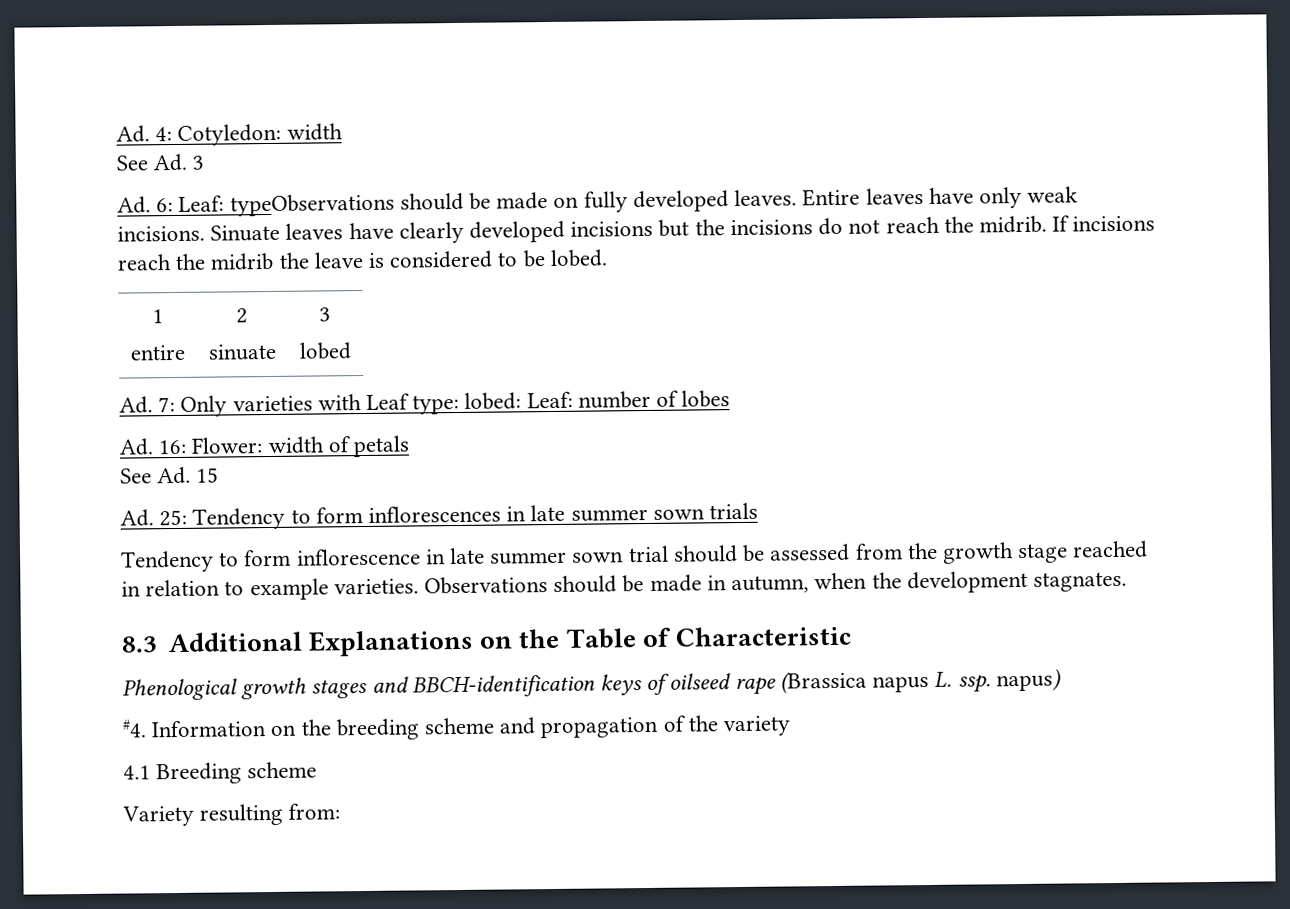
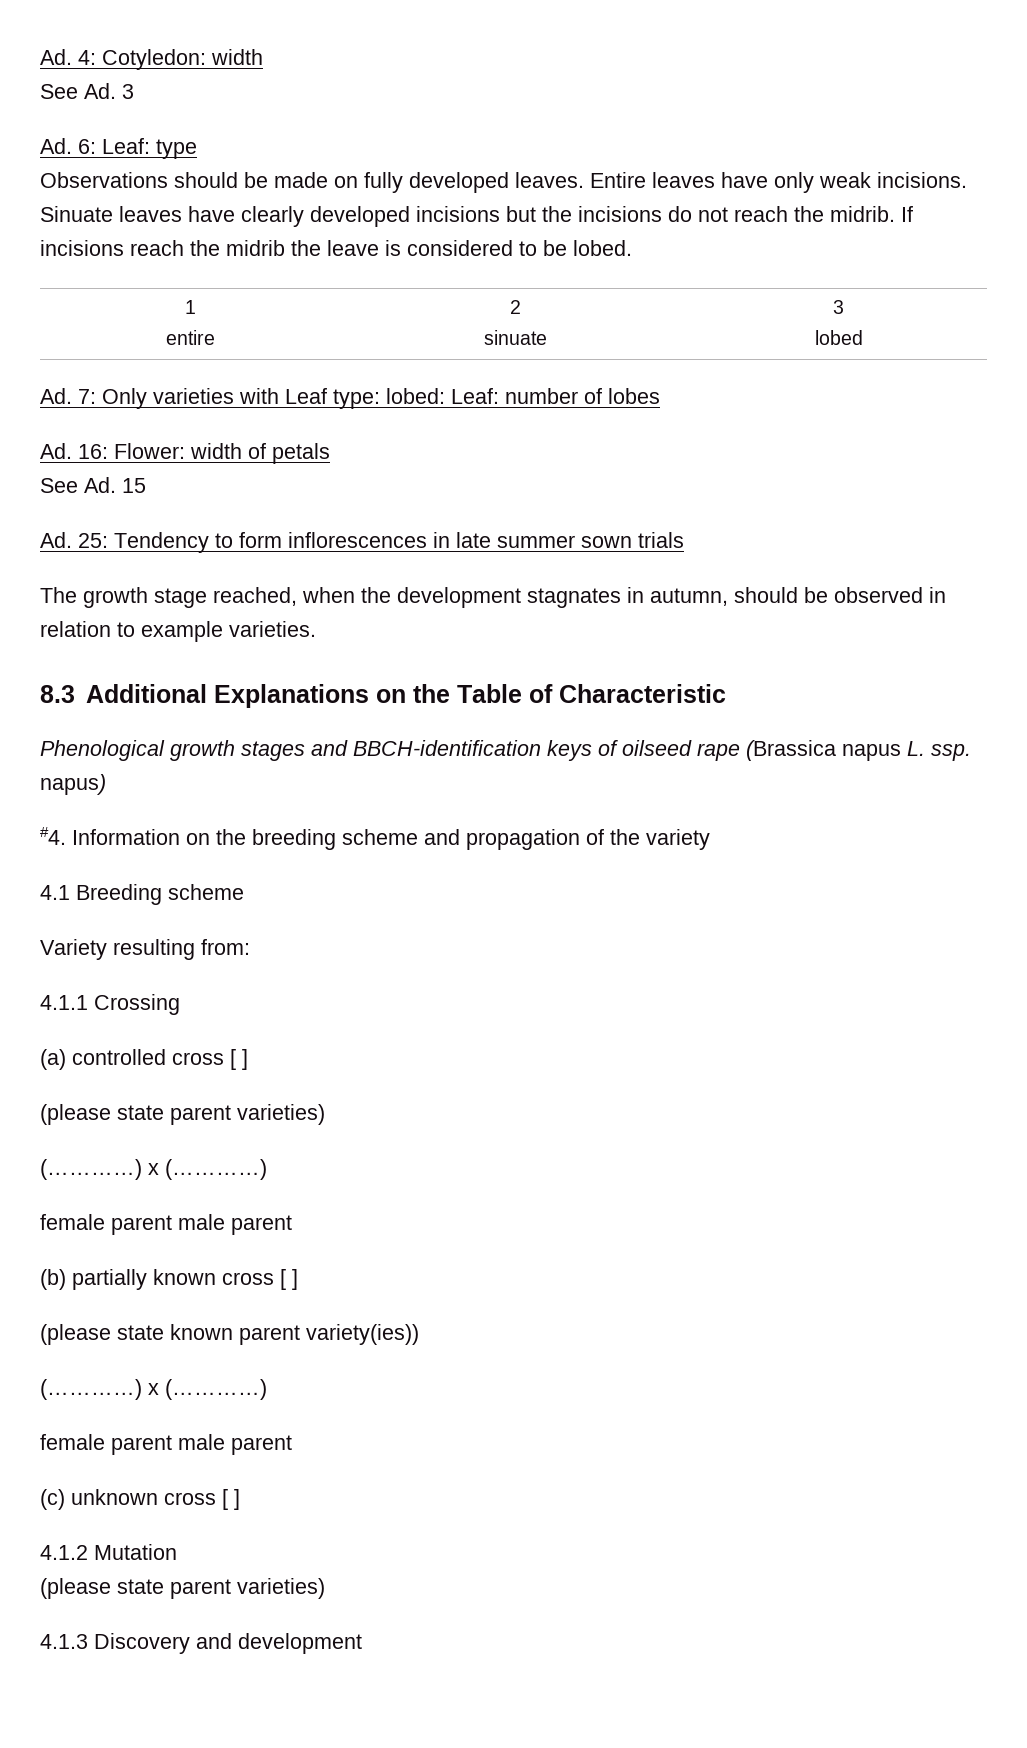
[229,193,395,217] typeObservations -> [156,139,197,159] [40,172,168,188] type // Observations
[121,540,1149,573] Tendency to form inflorescence in late summer sown trial should be assessed from the growth stage reached -> [40,587,923,608] The growth stage reached, when the development stagnates in autumn, should be observed
[424,570,1127,595] Observations should be made in autumn, when the development stagnates. -> (316, 629) none
(341, 811) none -> [40,994,180,1015] [40,1049,248,1070] [40,1104,325,1125] [40,1159,267,1180] [40,1214,292,1235] [40,1269,298,1290] [40,1324,419,1345] [40,1379,267,1400] [40,1434,292,1455] [40,1489,240,1510] [40,1544,177,1560] [40,1578,325,1599] [40,1633,362,1654] // 4.1.1 Crossing // (a) controlled cross [ ] // (please state parent varieties) // (…………) x (…………) // female parent male parent // (b) partially known cross [ ] // (please state known parent variety(ies)) // (…………) x (…………) // female parent male parent // (c) unknown cross [ ] // 4.1.2 Mutation // (please state parent varieties) // 4.1.3 Discovery and development

